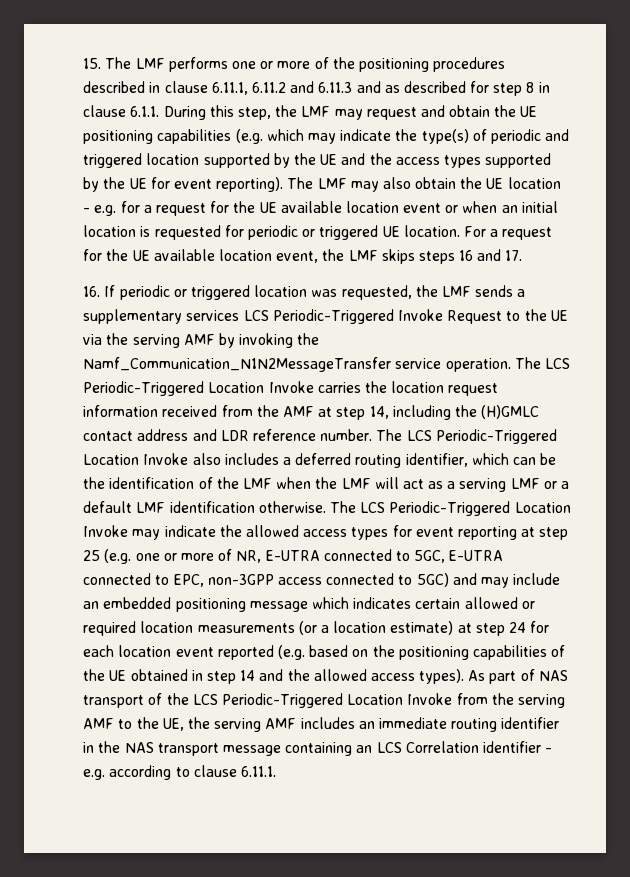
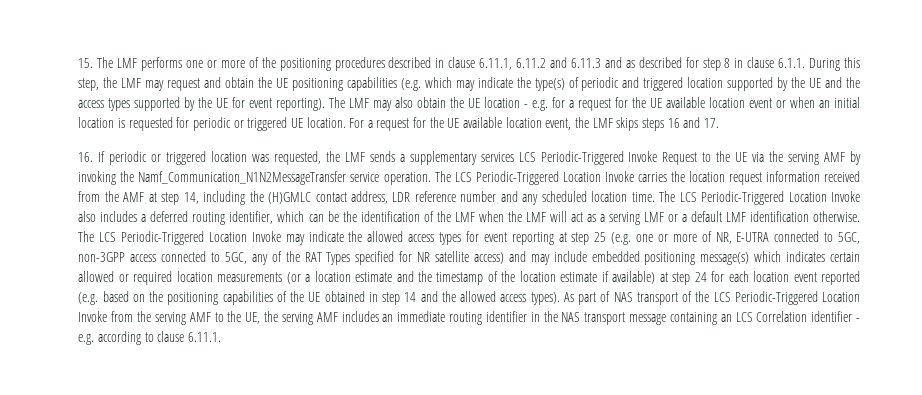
[137,429,373,441] address and LDR reference number. -> [350,191,655,205] address, LDR reference number and any scheduled location time.
[449,550,504,561] [83,573,449,587] E-UTRA connected to EPC, non-3GPP access connected to 5GC) -> [78,251,504,265] non-3GPP access connected to 5GC, any of the RAT Types specified for NR satellite access)
[83,601,100,609] an -> (587, 256) none
[249,601,308,612] message -> [700,252,750,265] message(s)
[390,621,454,635] estimate) -> [355,271,656,285] estimate and the timestamp of the location estimate if available)

